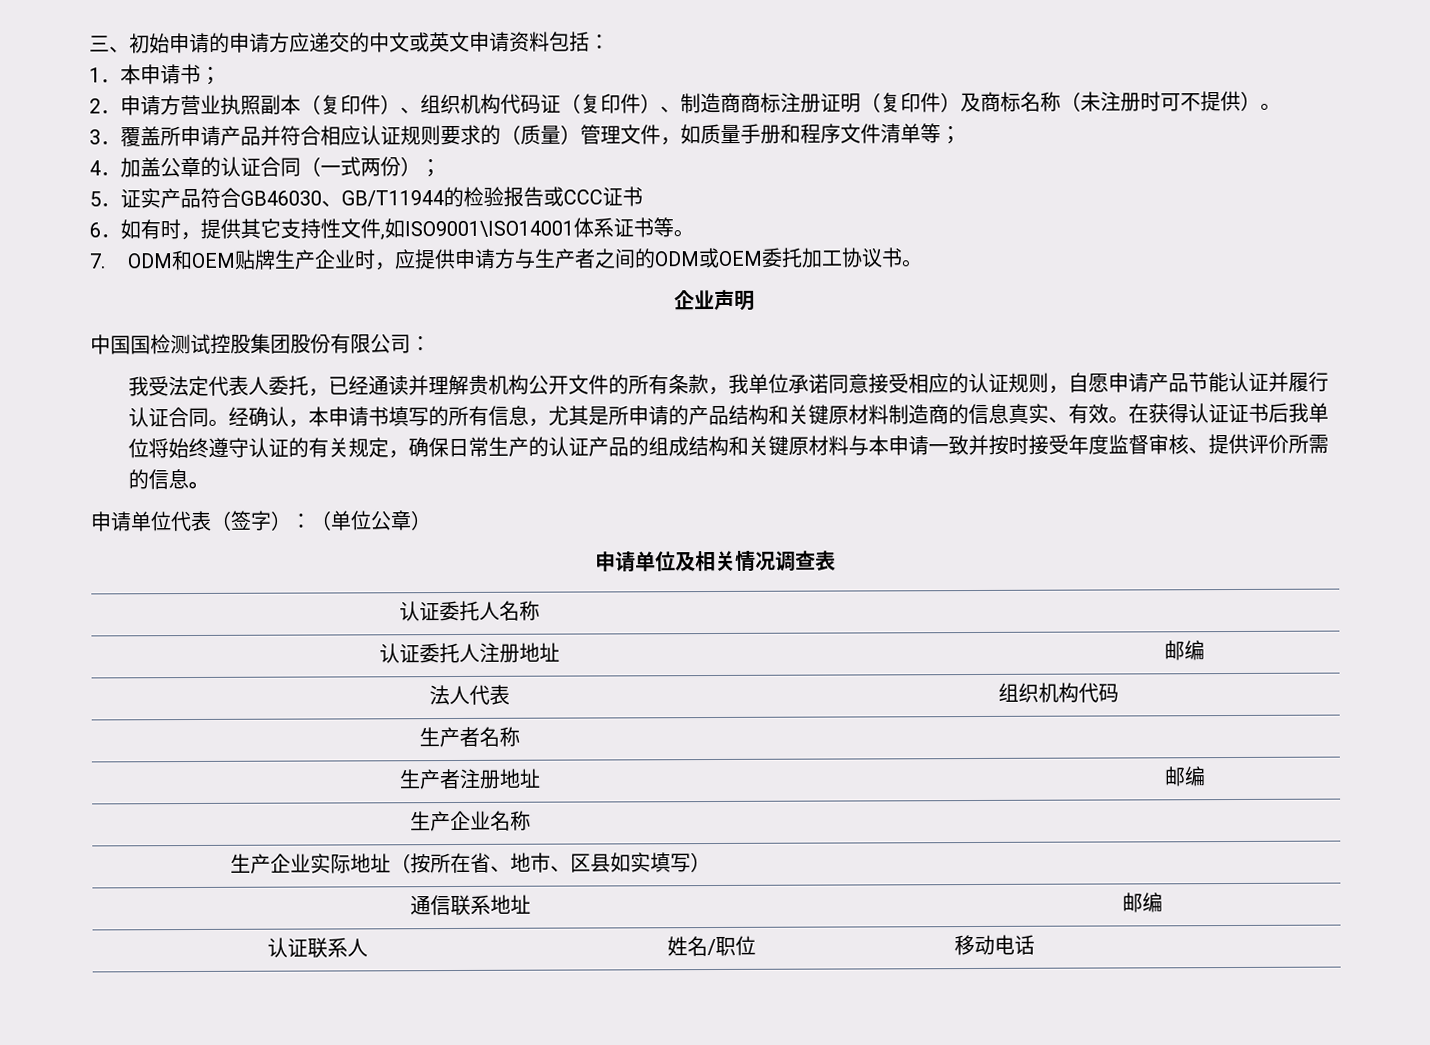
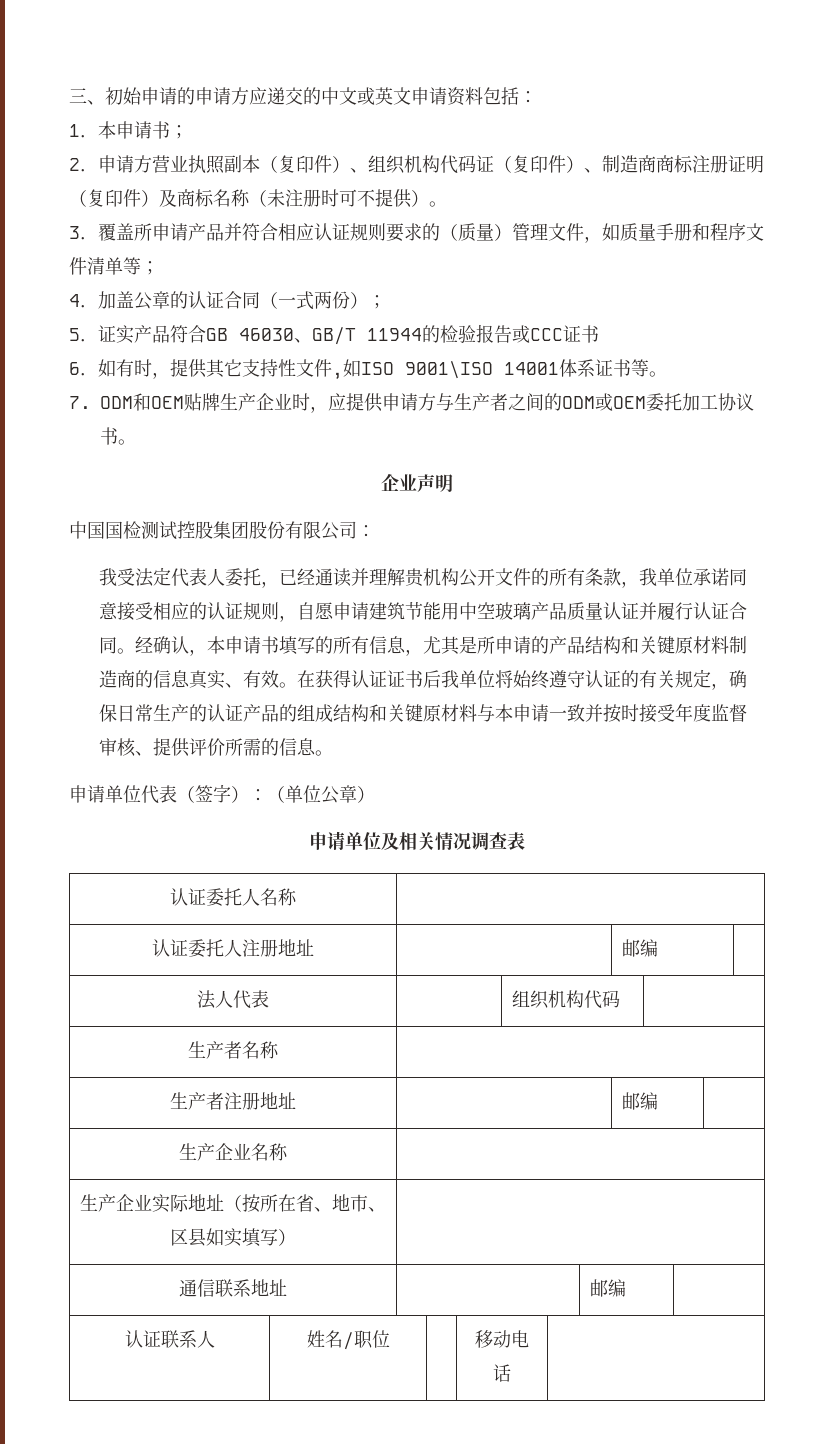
[240,190,444,207] GB46030、GB/T11944 -> [206,327,422,345] GB 46030、GB/T 11944
[404,220,574,238] ISO9001\ISO14001 -> [361,361,559,379] ISO 9001\ISO 14001
[1148,372,1230,393] 产品节能 -> [369,602,604,621] 建筑节能用中空玻璃产品质量

